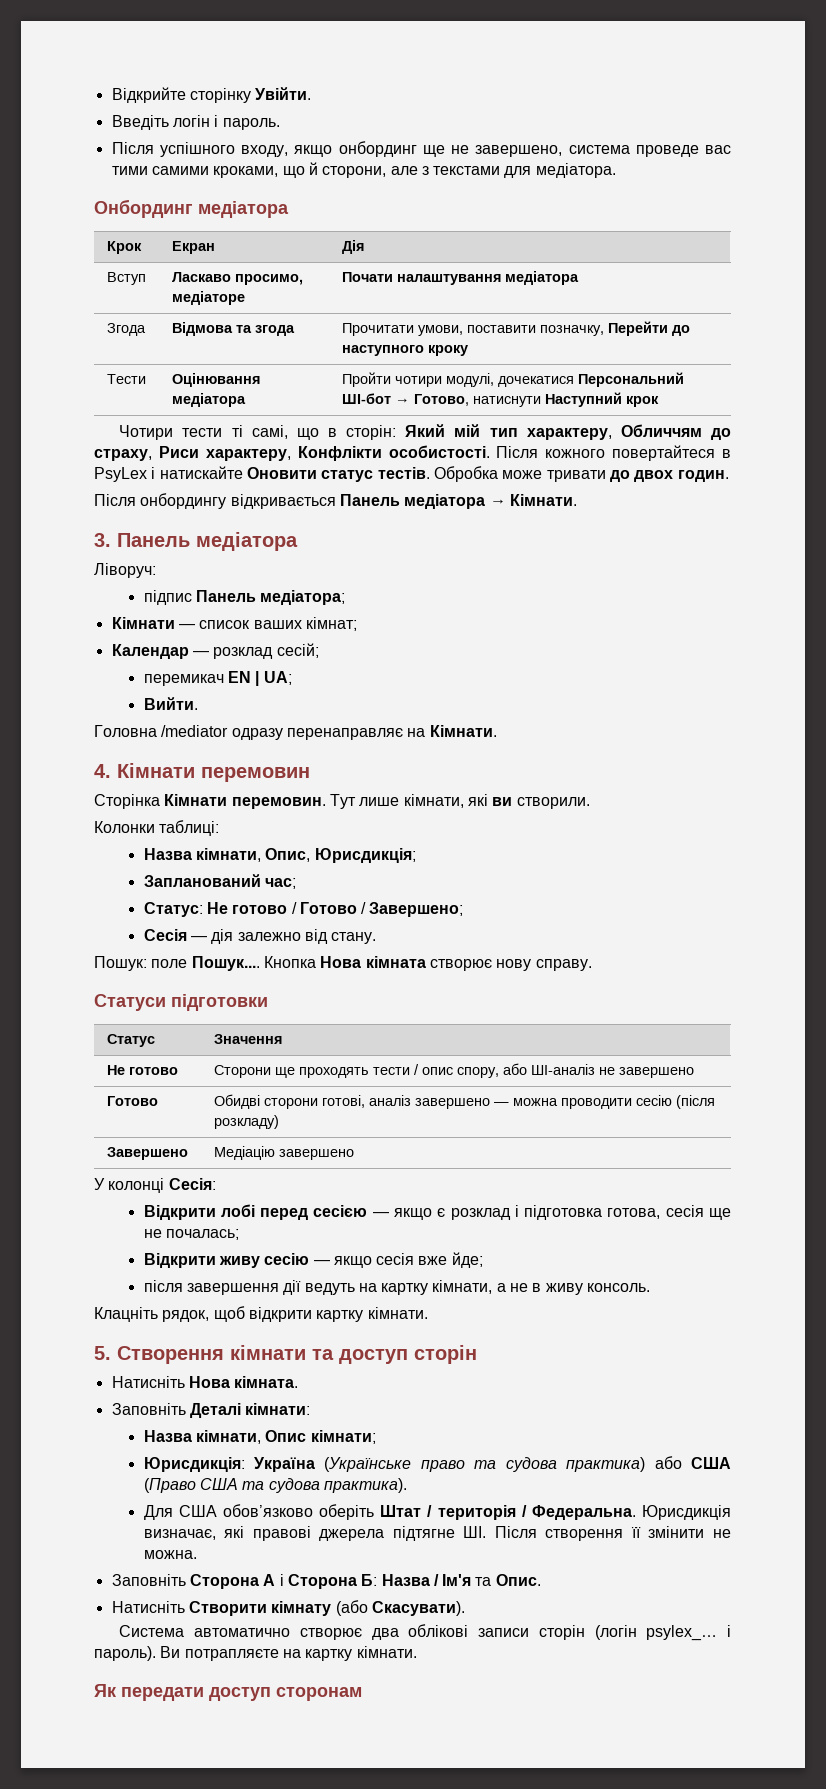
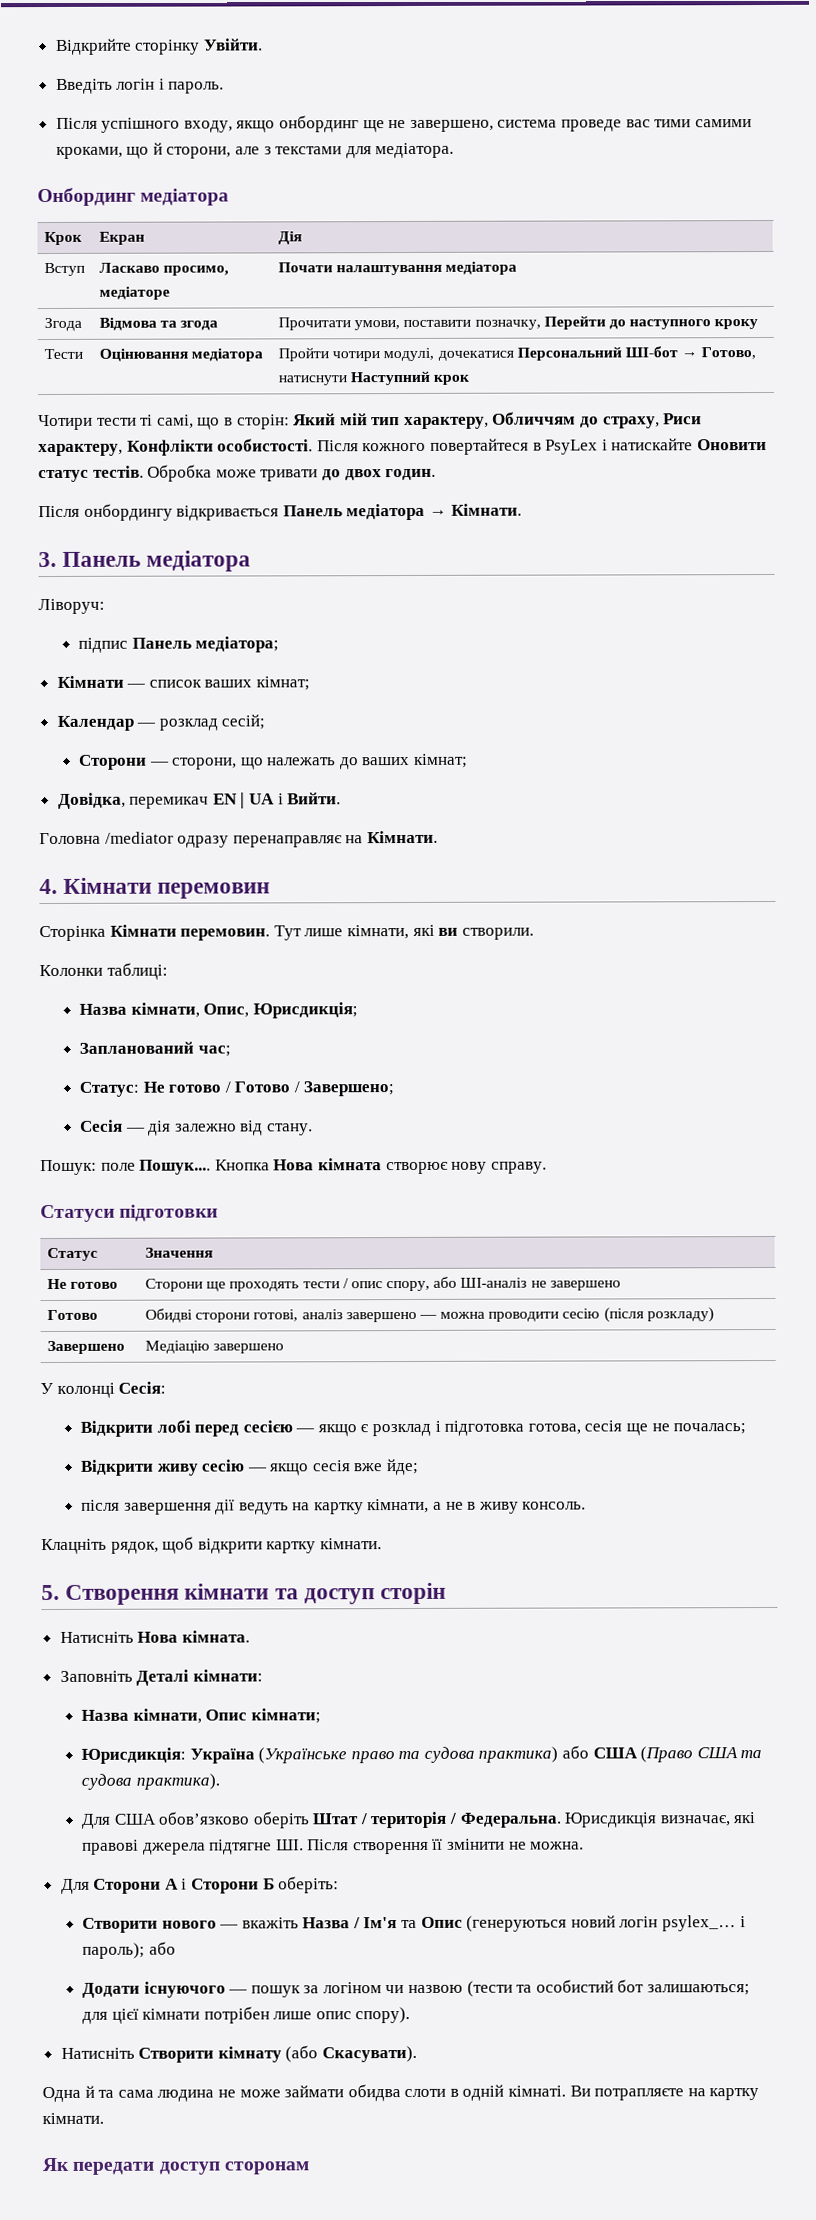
(319, 650) none -> [78,753,469,770] [57,792,126,809] Сторони — сторони, що належать до ваших кімнат; // Довідка,
[263,671,292,685] UA; // -> [249,793,284,805] UA і
[111,1574,541,1589] Заповніть Сторона А і Сторона Б: Назва / Ім'я та Опис. -> [60,1876,340,1894] [81,1915,746,1933] [81,1941,176,1959] [81,1979,751,1998] [81,2006,411,2024] Для Сторони А і Сторони Б оберіть: // Створити нового — вкажіть Назва / Ім'я та Опис (генеруються новий логін psylex_… і пароль); або // Додати існуючого — пошук за логіном чи назвою (тести та особистий бот залишаються; для цієї кімнати потрібен лише опис спору).
[119,1624,731,1641] [94,1646,156,1661] Система автоматично створює два облікові записи сторін (логін psylex_… і пароль). -> [42,2084,567,2103] Одна й та сама людина не може займати обидва слоти в одній кімнаті.

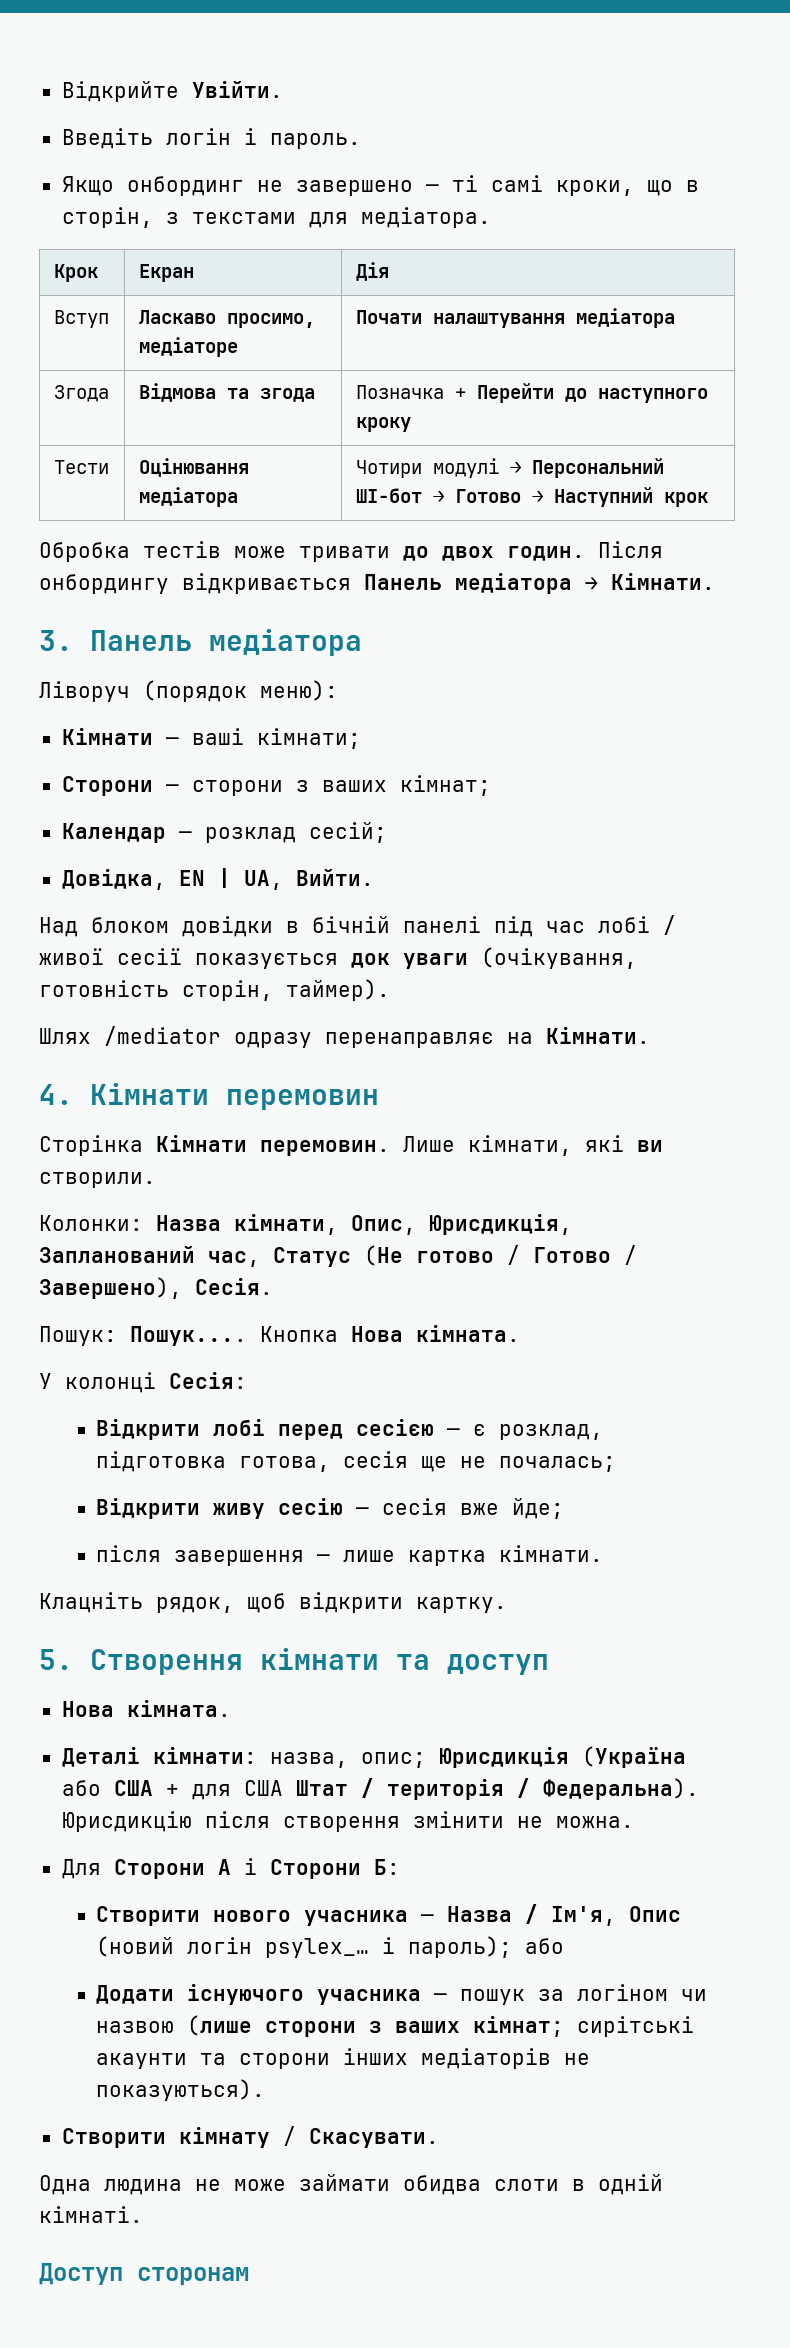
[135,39,201,55] сторінку -> (179, 91) none
[55,115,752,133] [55,142,261,159] Після успішного входу, якщо онбординг ще не завершено, система проведе вас тими самими кроками, що й сторони, але -> [61,175,699,196] [61,207,153,228] Якщо онбординг не завершено — ті самі кроки, що в сторін,
[37,187,230,207] // Онбординг медіатора -> (491, 217) none
[278,317,541,331] Прочитати умови, поставити позначку, -> [355,385,466,399] Позначка +
[278,347,514,362] Пройти чотири модулі, дочекатися -> [355,458,522,478] Чотири модулі →
[701,347,757,360] [278,375,348,386] Готово, натиснути -> [454,489,544,503] Готово →
[38,411,703,431] [38,438,767,457] [38,464,213,483] Чотири тести ті самі, що в сторін: Який мій тип характеру, Обличчям до страху, Риси характеру, Конфлікти особистості. Після кожного повертайтеся в PsyLex і натискайте Оновити статус тестів. Обробка -> [39,541,221,562] Обробка тестів
(437, 474) // -> (585, 553) none
[38,598,105,615] [77,636,280,653] [56,675,202,688] Ліворуч: // підпис Панель медіатора; // Кімнати — список -> [39,680,338,702] [61,728,361,749] [61,776,309,796] Ліворуч (порядок меню): // Кімнати — ваші кімнати; // Сторони — сторони з
[78,753,469,770] // Сторони — сторони, що належать до ваших кімнат; -> (387, 832) none
[129,796,210,809] перемикач -> (166, 879) none
[249,793,284,805] UA і -> [243,870,283,890] UA,
[39,832,101,845] Головна -> [39,915,676,937] [39,947,637,969] [39,979,390,1001] [39,1028,91,1044] Над блоком довідки в бічній панелі під час лобі / живої сесії показується док уваги (очікування, готовність сторін, таймер). // Шлях
[273,925,344,941] Тут лише -> [403,1136,455,1152] Лише
[39,962,168,980] Колонки таблиці: // -> [39,1215,143,1231] Колонки:
[252,1002,358,1019] [78,1041,231,1057] [78,1081,395,1097] [79,1119,313,1136] Юрисдикція; // Запланований час; // Статус: Не готово / Готово / Завершено; // Сесія — дія залежно від стану. -> [429,1214,572,1235] [39,1245,637,1267] [39,1277,273,1299] Юрисдикція, Запланований час, Статус (Не готово / Готово / Завершено), Сесія.
[100,1162,136,1171] поле -> (117, 1336) none
[317,1158,547,1175] [40,1204,219,1223] [47,1247,99,1262] [145,1247,214,1258] [47,1278,119,1290] [145,1276,621,1292] [47,1309,99,1321] [145,1307,714,1323] [47,1340,126,1355] [145,1340,285,1354] кімната створює нову справу. // Статуси підготовки // Статус | Значення // Не готово | Сторони ще проходять тести / опис спору, або ШІ-аналіз не завершено // Готово | Обидві сторони готові, аналіз завершено — можна проводити сесію (після розкладу) // Завершено | Медіацію завершено -> [416,1325,520,1342] кімната.
[317,1420,441,1437] якщо є розклад і -> [473,1424,604,1440] є розклад,
[269,1463,310,1476] якщо -> (370, 1511) none
[215,1498,587,1515] дії ведуть на картку кімнати, а не в живу консоль. -> [317,1545,604,1566] — лише картка кімнати.
[266,1538,382,1554] картку кімнати. -> [416,1597,507,1613] картку.
[380,1582,447,1605] [59,1630,250,1643] [59,1670,133,1682] сторін // Натисніть Нова кімната. // Заповніть -> [61,1700,231,1717] // Нова кімната. //
[80,1708,321,1724] [80,1745,763,1764] [80,1773,220,1790] [80,1811,756,1829] [81,1838,444,1855] // Назва кімнати, Опис кімнати; // Юрисдикція: Україна (Українське право та судова практика) або США (Право США та судова практика). // Для США обов’язково оберіть Штат / територія / Федеральна. Юрисдикція визначає, які правові джерела підтягне ШІ. Після створення її -> [269,1746,686,1768] [61,1778,699,1800] [61,1811,400,1832] назва, опис; Юрисдикція (Україна або США + для США Штат / територія / Федеральна). Юрисдикцію після створення
[262,1876,340,1894] Б оберіть: -> [373,1859,400,1875] Б:
[219,1915,616,1932] — вкажіть Назва / Ім'я та Опис (генеруються новий -> [304,1904,682,1926] [96,1936,175,1957] учасника — Назва / Ім'я, Опис (новий
(226, 1989) none -> [317,1989,422,2005] учасника
[466,1979,751,1997] [81,2006,411,2024] [60,2045,418,2063] [42,2085,154,2103] (тести та особистий бот залишаються; для цієї кімнати потрібен лише опис спору). // Натисніть Створити кімнату (або Скасувати). // Одна й та сама -> [187,2015,695,2037] [96,2048,591,2069] [96,2079,266,2101] [61,2126,439,2148] [39,2175,91,2195] (лише сторони з ваших кімнат; сирітські акаунти та сторони інших медіаторів не показуються). // Створити кімнату / Скасувати. // Одна
[569,2085,760,2101] [42,2112,104,2125] [42,2157,220,2175] Ви потрапляєте на картку кімнати. // Як передати доступ -> [39,2263,123,2285] // Доступ

